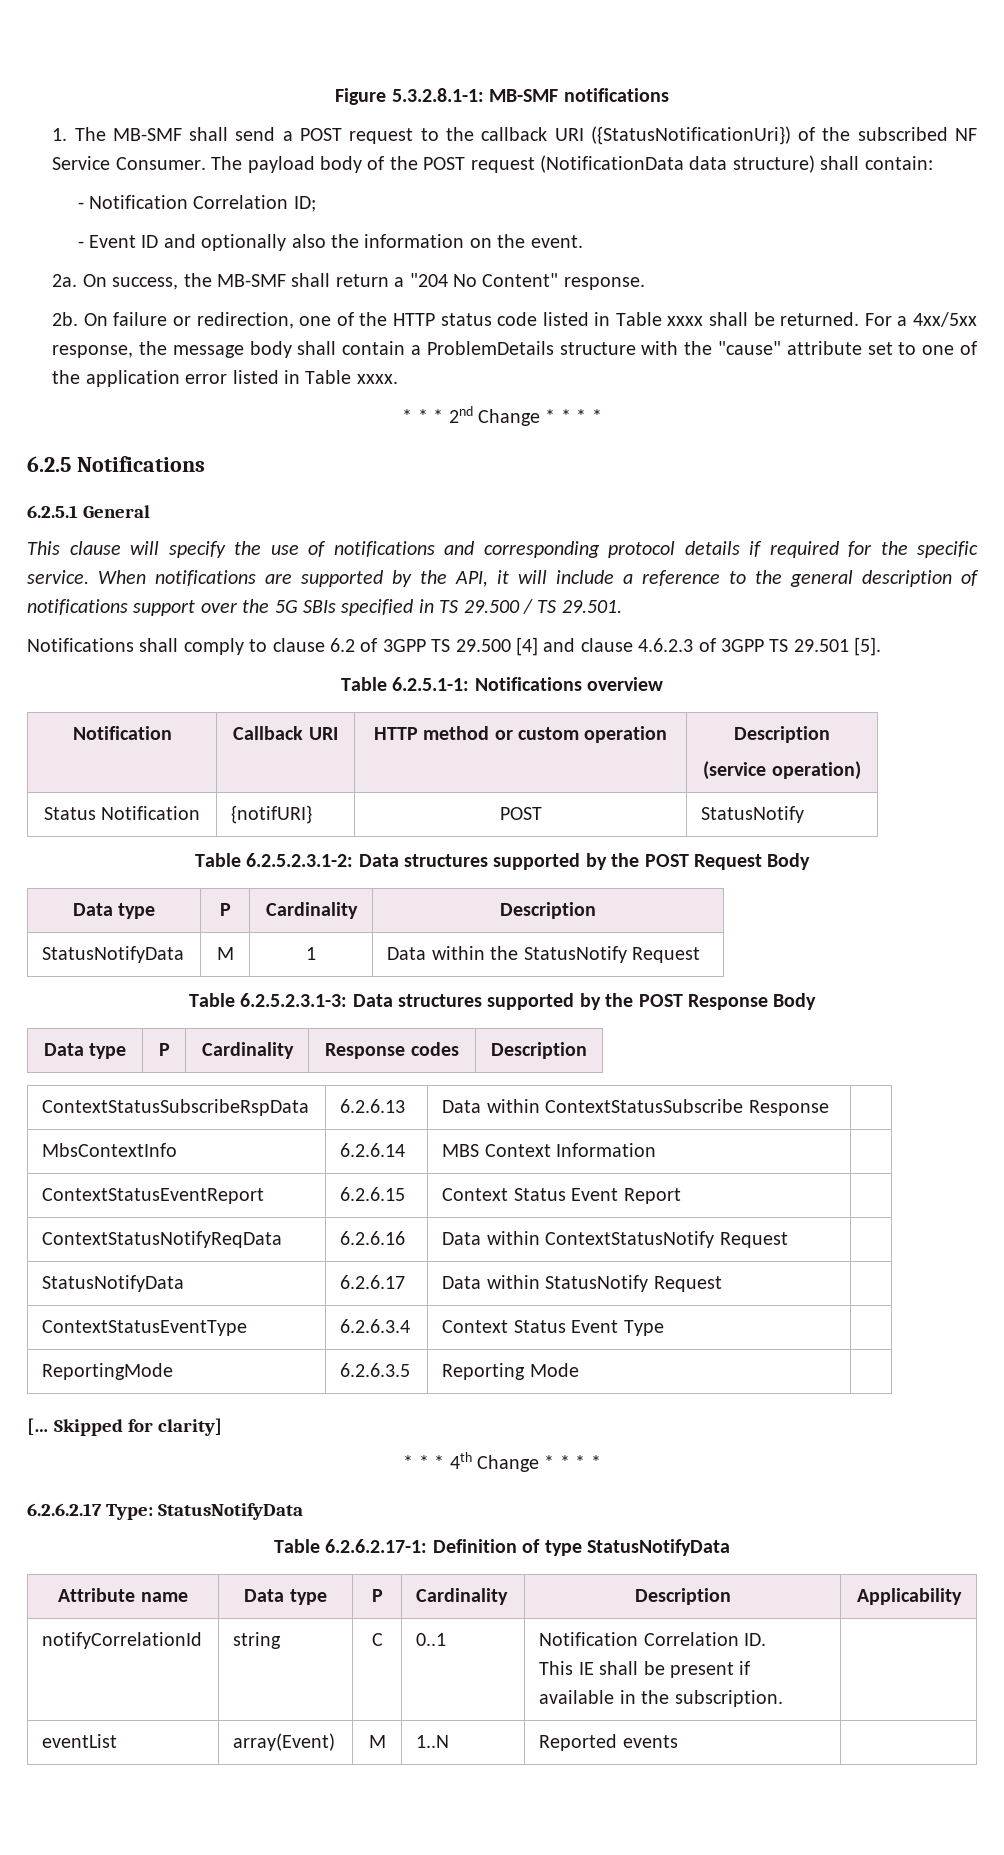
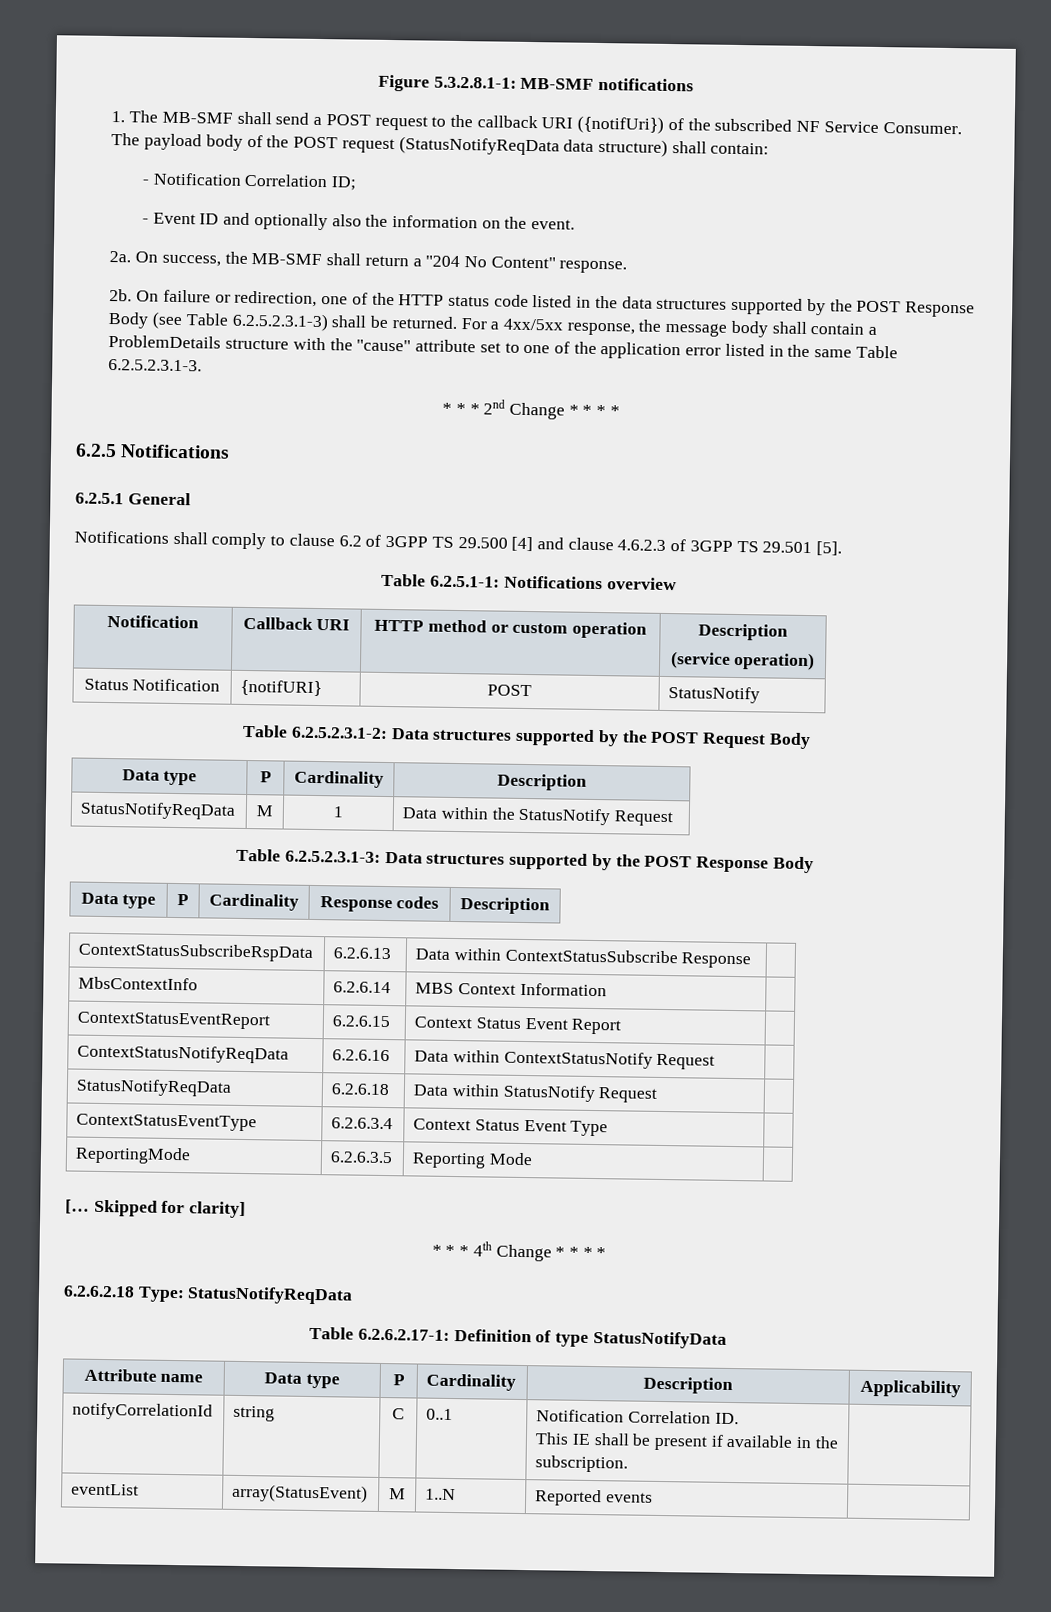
[590,126,791,145] ({StatusNotificationUri}) -> [577,115,665,134] ({notifUri})
[539,155,684,173] (NotificationData -> [398,136,560,156] (StatusNotifyReqData
[615,312,704,326] Table xxxx -> [594,295,975,318] [108,311,329,332] the data structures supported by the POST Response Body (see Table 6.2.5.2.3.1-3)
[305,370,398,384] Table xxxx. -> [787,344,898,359] [108,358,203,372] the same Table 6.2.5.2.3.1-3.
[27,541,978,558] [27,570,979,587] [27,599,622,616] // This clause will specify the use of notifications and corresponding protocol details if required for the specific service. When notifications are supported by the API, it will include a reference to the general description of notifications support over the 5G SBIs specified in TS 29.500 / TS 29.501. -> (191, 499) none
[42,946,185,963] StatusNotifyData -> [80,801,237,820] StatusNotifyReqData
[42,1275,185,1292] [340,1275,406,1289] StatusNotifyData | 6.2.6.17 -> [76,1078,233,1097] [331,1083,391,1096] StatusNotifyReqData | 6.2.6.18
[27,1503,304,1520] 6.2.6.2.17 Type: StatusNotifyData -> [63,1285,354,1305] 6.2.6.2.18 Type: StatusNotifyReqData
[233,1733,336,1751] array(Event) -> [232,1483,369,1503] array(StatusEvent)

